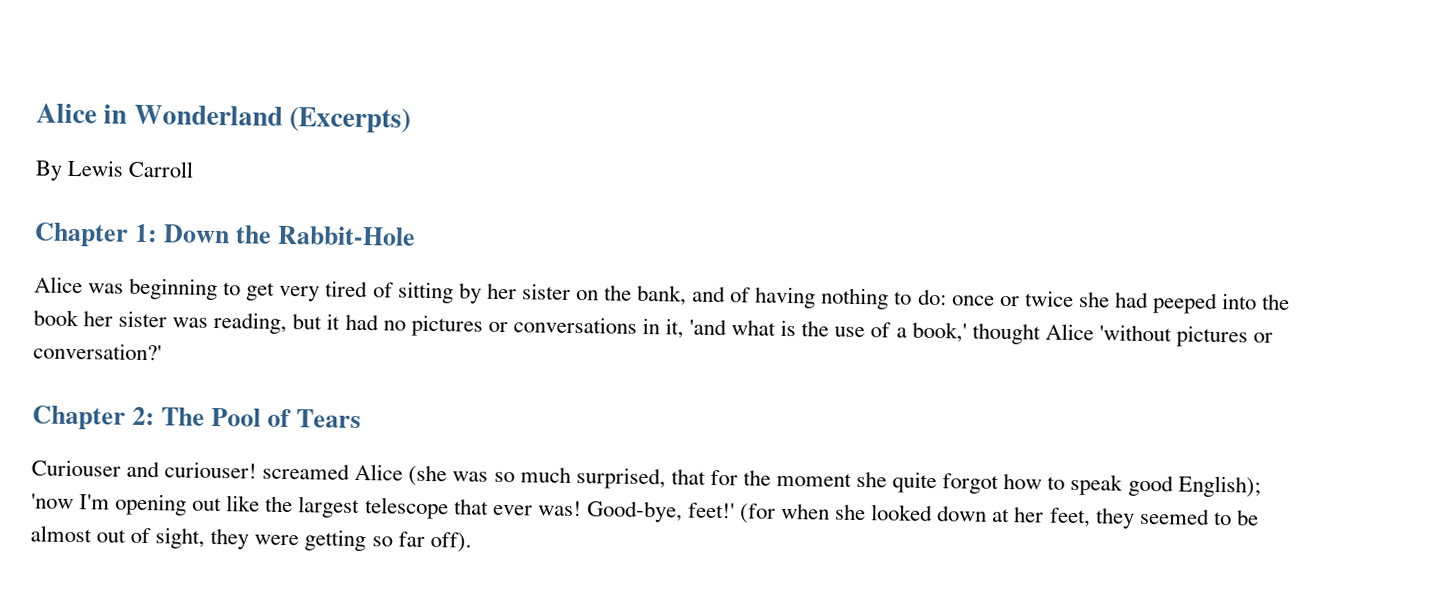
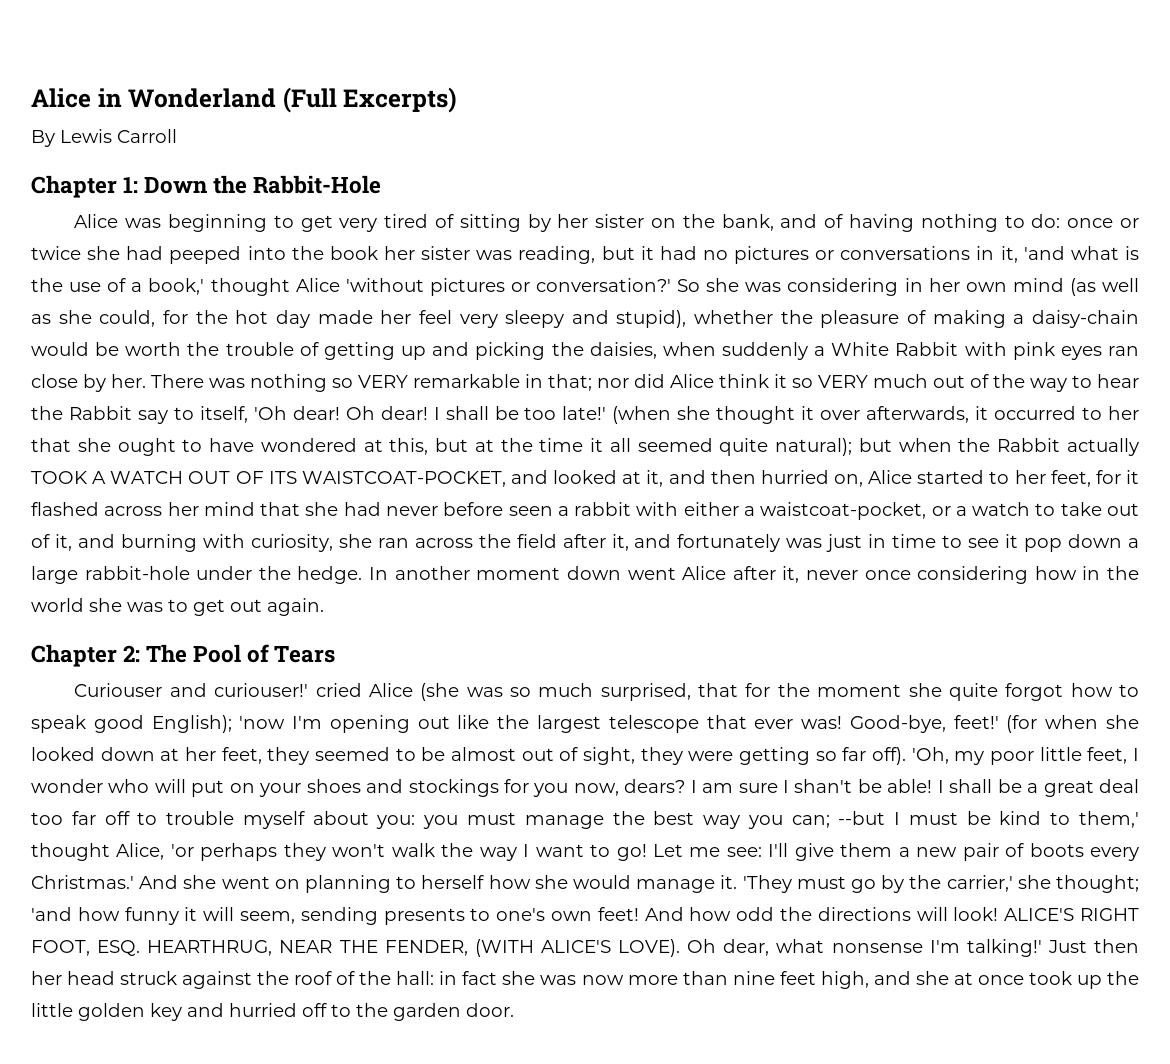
[289,107,412,134] (Excerpts) -> [282,87,458,113] (Full Excerpts)
(162, 351) none -> [677,278,1139,296] [31,310,1139,328] [31,342,1139,360] [31,374,1139,392] [31,406,1139,424] [31,438,1140,456] [31,470,1139,487] [31,502,1140,520] [31,534,1140,552] [31,566,1139,584] [31,598,324,616] So she was considering in her own mind (as well as she could, for the hot day made her feel very sleepy and stupid), whether the pleasure of making a daisy-chain would be worth the trouble of getting up and picking the daisies, when suddenly a White Rabbit with pink eyes ran close by her. There was nothing so VERY remarkable in that; nor did Alice think it so VERY much out of the way to hear the Rabbit say to itself, 'Oh dear! Oh dear! I shall be too late!' (when she thought it over afterwards, it occurred to her that she ought to have wondered at this, but at the time it all seemed quite natural); but when the Rabbit actually TOOK A WATCH OUT OF ITS WAISTCOAT-POCKET, and looked at it, and then hurried on, Alice started to her feet, for it flashed across her mind that she had never before seen a rabbit with either a waistcoat-pocket, or a watch to take out of it, and burning with curiosity, she ran across the field after it, and fortunately was just in time to see it pop down a large rabbit-hole under the hedge. In another moment down went Alice after it, never once considering how in the world she was to get out again.
[164,461,351,480] curiouser! screamed -> [214,683,362,697] curiouser!' cried
(472, 542) none -> [911,747,1139,765] [31,779,1140,797] [31,811,1139,829] [31,843,1140,861] [31,875,1140,893] [31,907,1139,925] [31,939,1139,957] [31,971,1139,989] [31,1003,514,1021] 'Oh, my poor little feet, I wonder who will put on your shoes and stockings for you now, dears? I am sure I shan't be able! I shall be a great deal too far off to trouble myself about you: you must manage the best way you can; --but I must be kind to them,' thought Alice, 'or perhaps they won't walk the way I want to go! Let me see: I'll give them a new pair of boots every Christmas.' And she went on planning to herself how she would manage it. 'They must go by the carrier,' she thought; 'and how funny it will seem, sending presents to one's own feet! And how odd the directions will look! ALICE'S RIGHT FOOT, ESQ. HEARTHRUG, NEAR THE FENDER, (WITH ALICE'S LOVE). Oh dear, what nonsense I'm talking!' Just then her head struck against the roof of the hall: in fact she was now more than nine feet high, and she at once took up the little golden key and hurried off to the garden door.

